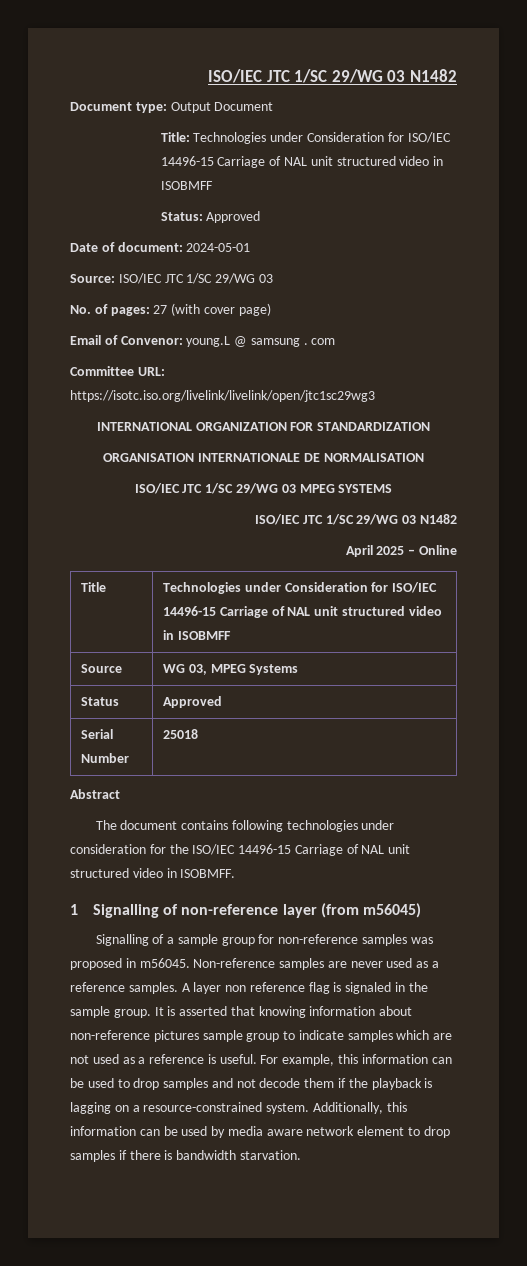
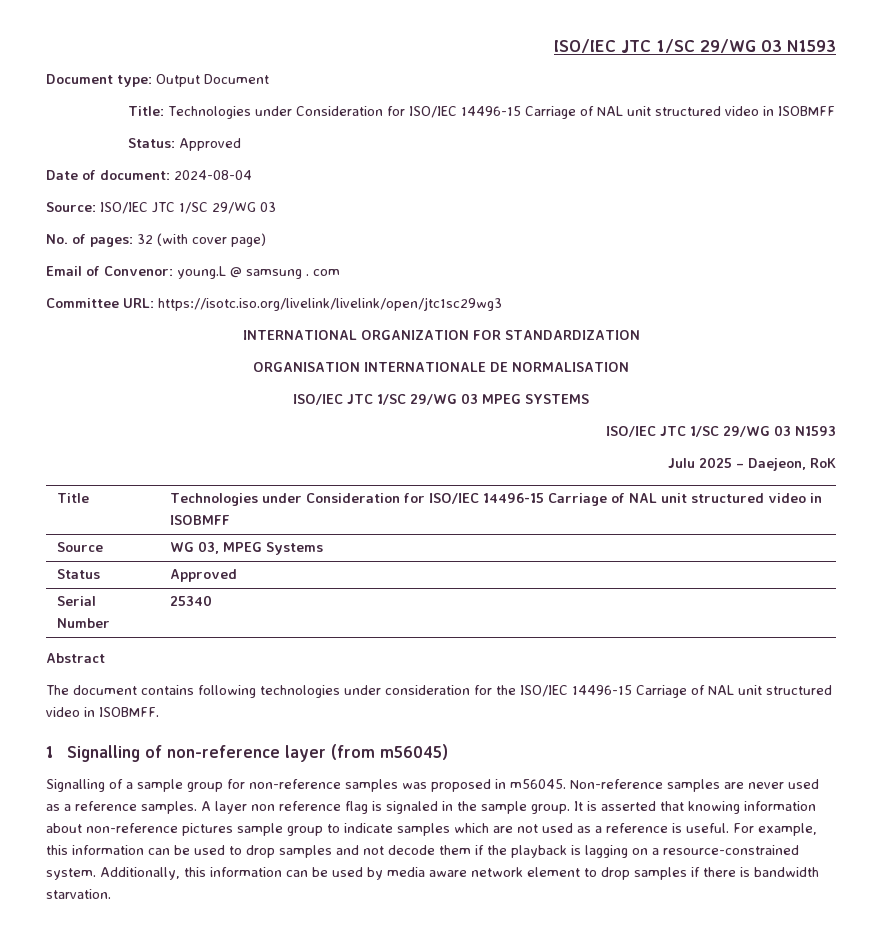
[208,69,457,83] ISO/IEC JTC 1/SC 29/WG 03 N1482 -> [554,39,836,53] ISO/IEC JTC 1/SC 29/WG 03 N1593
[186,243,251,252] 2024-05-01 -> [174,170,252,180] 2024-08-04
[153,305,168,314] 27 -> [137,234,153,244] 32
[419,514,457,524] [345,545,457,557] N1482 // April 2025 – Online -> [795,426,836,436] [668,457,836,471] N1593 // Julu 2025 – Daejeon, RoK
[163,729,199,739] 25018 -> [169,595,212,606] 25340

